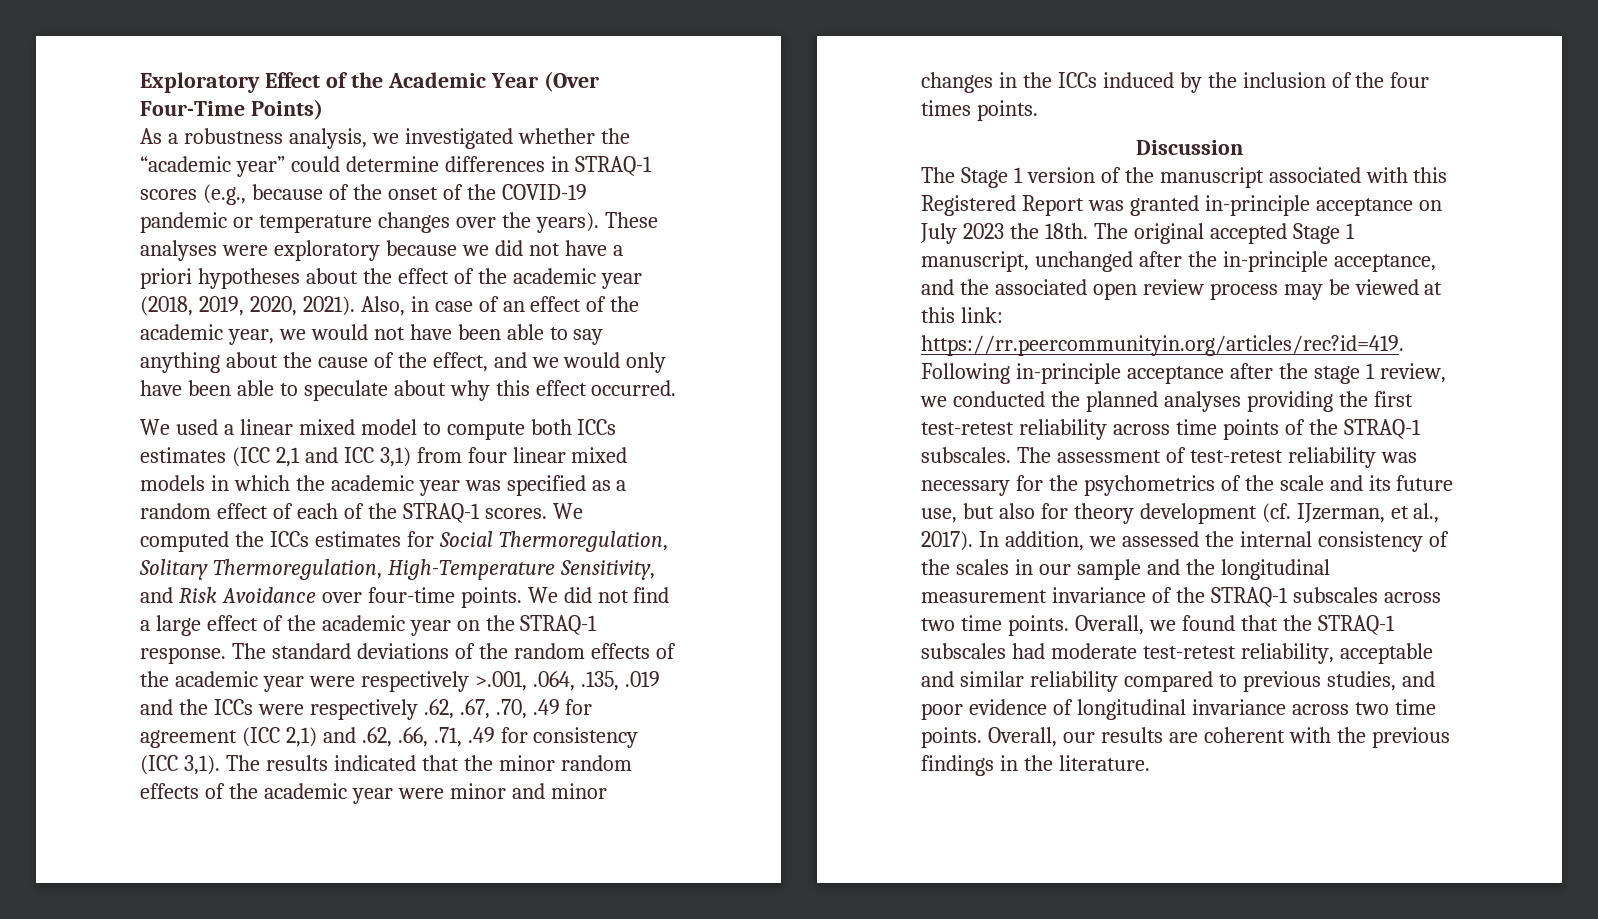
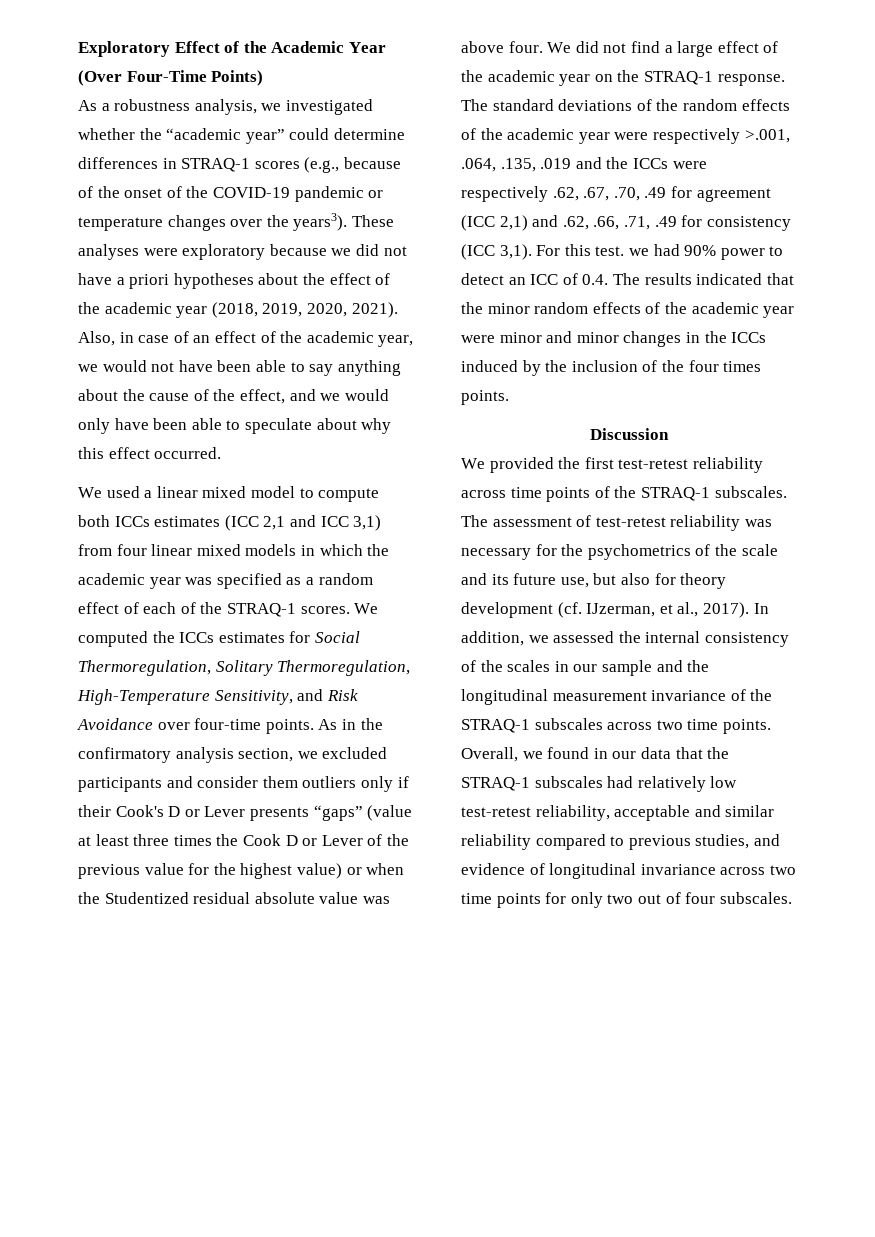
[535,212,599,233] years). -> [293,213,348,231] years3).
(522, 597) none -> [318,718,383,730] [78,747,388,763] [78,776,409,792] [78,805,413,821] [78,834,409,846] [78,863,405,879] [78,892,390,904] [461,41,543,53] As in the confirmatory analysis section, we excluded participants and consider them outliers only if their Cook's D or Lever presents “gaps” (value at least three times the Cook D or Lever of the previous value for the highest value) or when the Studentized residual absolute value was above four.
(220, 765) none -> [536,244,784,260] [461,273,609,285] For this test. we had 90% power to detect an ICC of 0.4.
[921,167,1448,188] [921,195,1442,216] [920,223,1355,244] [921,251,1436,272] [921,279,1443,300] [921,307,1003,323] [921,335,1404,356] [921,363,1446,384] [920,391,1333,412] The Stage 1 version of the manuscript associated with this Registered Report was granted in-principle acceptance on July 2023 the 18th. The original accepted Stage 1 manuscript, unchanged after the in-principle acceptance, and the associated open review process may be viewed at this link: https://rr.peercommunityin.org/articles/rec?id=419. Following in-principle acceptance after the stage 1 review, we conducted the planned analyses providing -> [461,457,554,473] We provided
(1235, 623) none -> [593,747,671,759] in our data
[1050,643,1137,659] moderate -> [637,776,738,792] relatively low
[921,703,963,720] poor -> (780, 840) none
[921,727,1450,748] [921,755,1150,776] points. Overall, our results are coherent with the previous findings in the literature. -> [496,892,792,908] points for only two out of four subscales.

